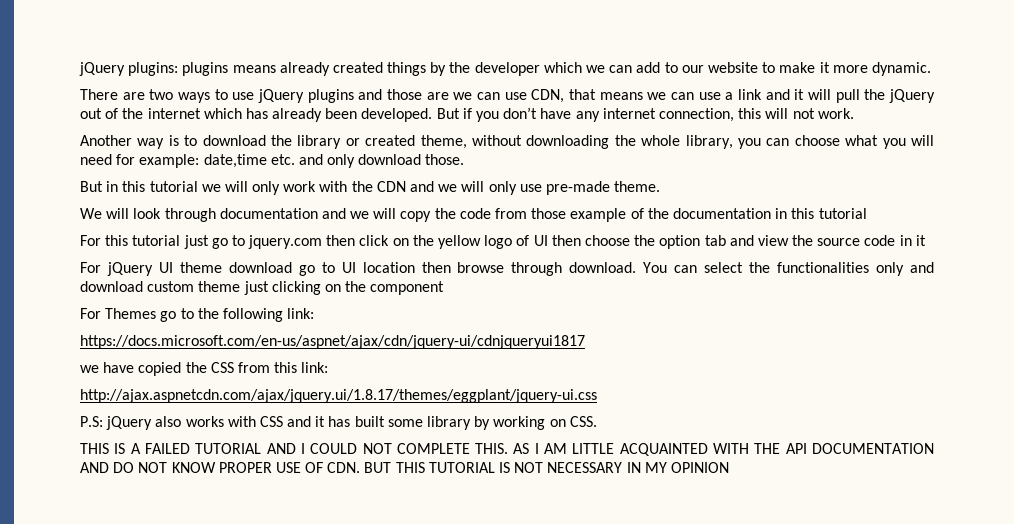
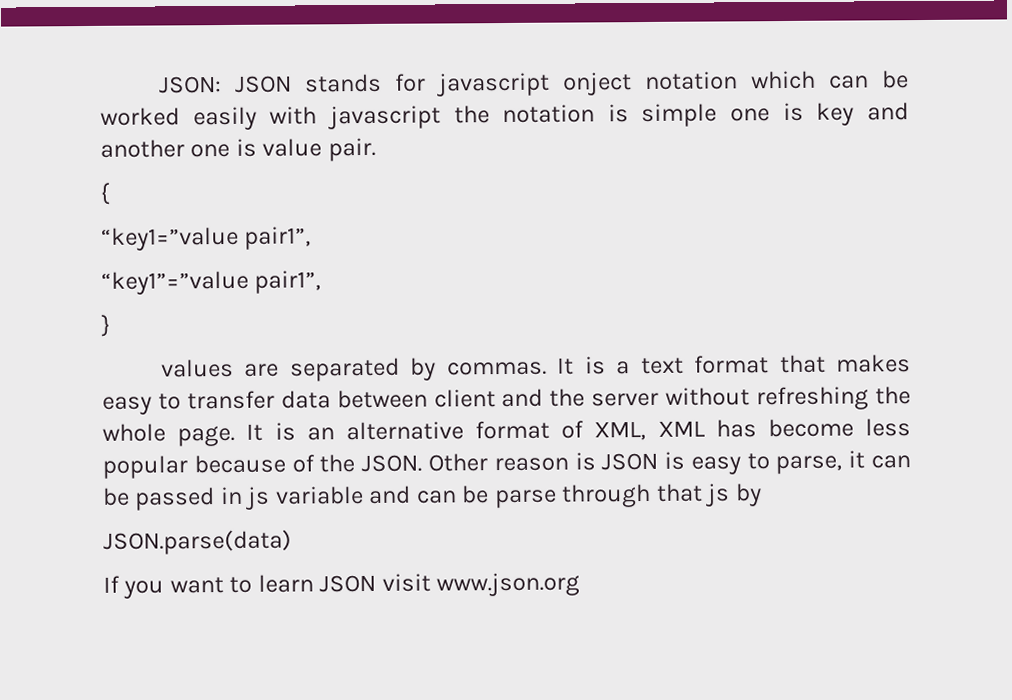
[79,62,931,76] [80,89,935,103] [80,107,854,122] [80,135,934,149] [80,154,465,168] [80,181,661,195] [80,208,867,222] [80,235,926,249] [80,262,934,276] [80,281,445,295] [80,308,315,322] [80,335,585,349] [80,362,329,376] [80,389,597,403] [80,416,597,430] [80,443,934,456] [80,462,729,473] jQuery plugins: plugins means already created things by the developer which we can add to our website to make it more dynamic. // There are two ways to use jQuery plugins and those are we can use CDN, that means we can use a link and it will pull the jQuery out of the internet which has already been developed. But if you don’t have any internet connection, this will not work. // Another way is to download the library or created theme, without downloading the whole library, you can choose what you will need for example: date,time etc. and only download those. // But in this tutorial we will only work with the CDN and we will only use pre-made theme. // We will look through documentation and we will copy the code from those example of the documentation in this tutorial // For this tutorial just go to jquery.com then click on the yellow logo of UI then choose the option tab and view the source code in it // For jQuery UI theme download go to UI location then browse through download. You can select the functionalities only and download custom theme just clicking on the component // For Themes go to the following link: // https://docs.microsoft.com/en-us/aspnet/ajax/cdn/jquery-ui/cdnjqueryui1817 // we have copied the CSS from this link: // http://ajax.aspnetcdn.com/ajax/jquery.ui/1.8.17/themes/eggplant/jquery-ui.css // P.S: jQuery also works with CSS and it has built some library by working on CSS. // THIS IS A FAILED TUTORIAL AND I COULD NOT COMPLETE THIS. AS I AM LITTLE ACQUAINTED WITH THE API DOCUMENTATION AND DO NOT KNOW PROPER USE OF CDN. BUT THIS TUTORIAL IS NOT NECESSARY IN MY OPINION -> [158,70,909,97] [100,102,909,131] [100,137,376,162] [100,182,110,205] [101,226,312,251] [101,270,322,295] [101,314,110,337] [160,354,911,382] [102,386,911,415] [102,418,911,447] [102,450,912,479] [102,483,762,511] [103,529,292,555] [103,572,581,599] JSON: JSON stands for javascript onject notation which can be worked easily with javascript the notation is simple one is key and another one is value pair. // { // “key1=”value pair1”, // “key1”=”value pair1”, // } // values are separated by commas. It is a text format that makes easy to transfer data between client and the server without refreshing the whole page. It is an alternative format of XML, XML has become less popular because of the JSON. Other reason is JSON is easy to parse, it can be passed in js variable and can be parse through that js by // JSON.parse(data) // If you want to learn JSON visit www.json.org

